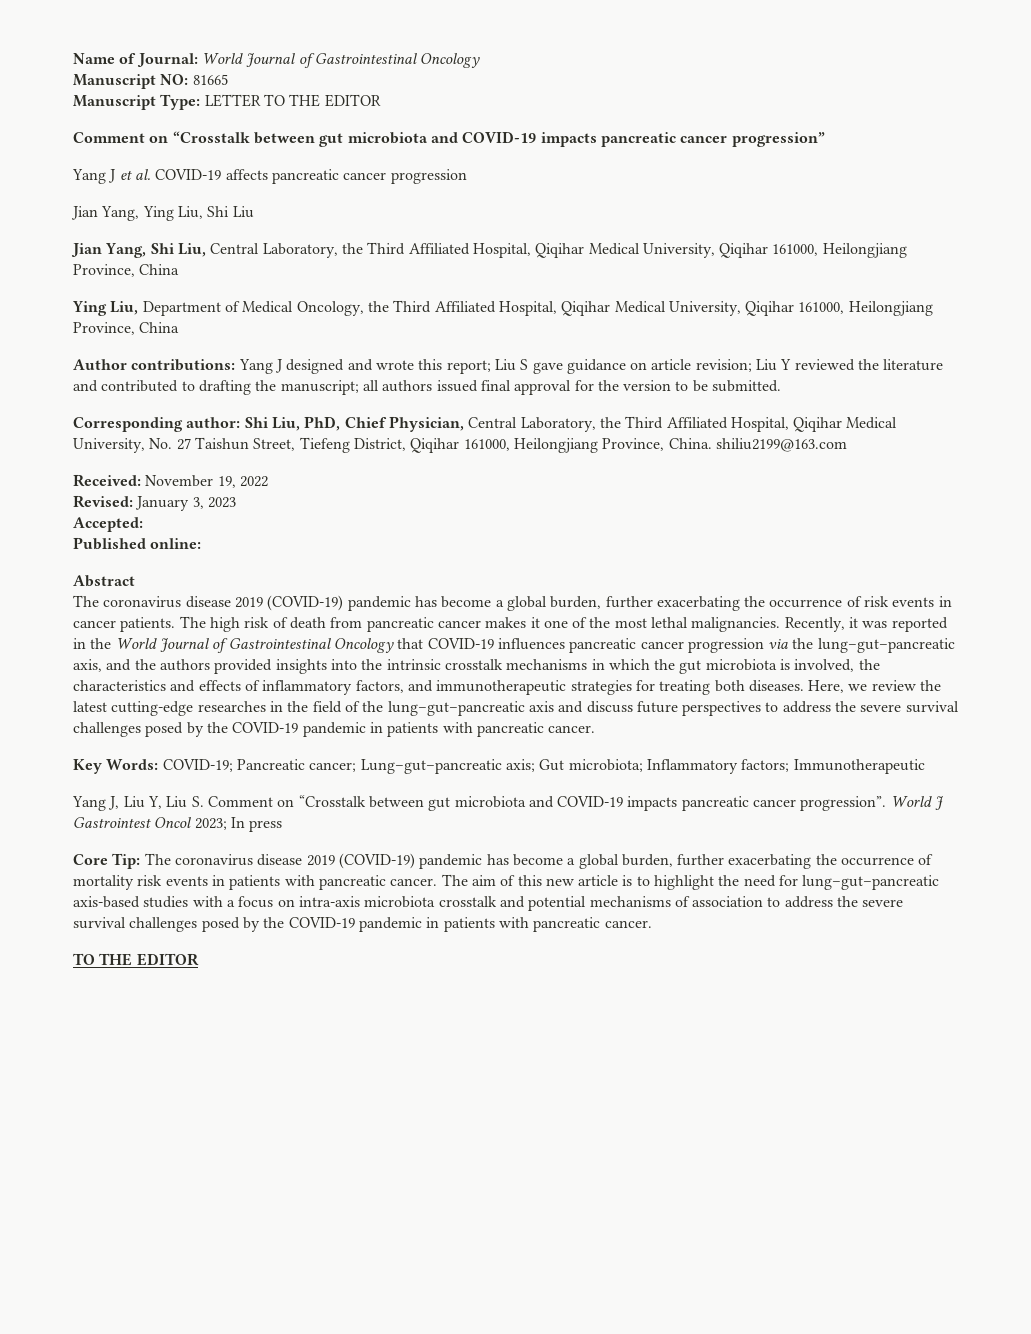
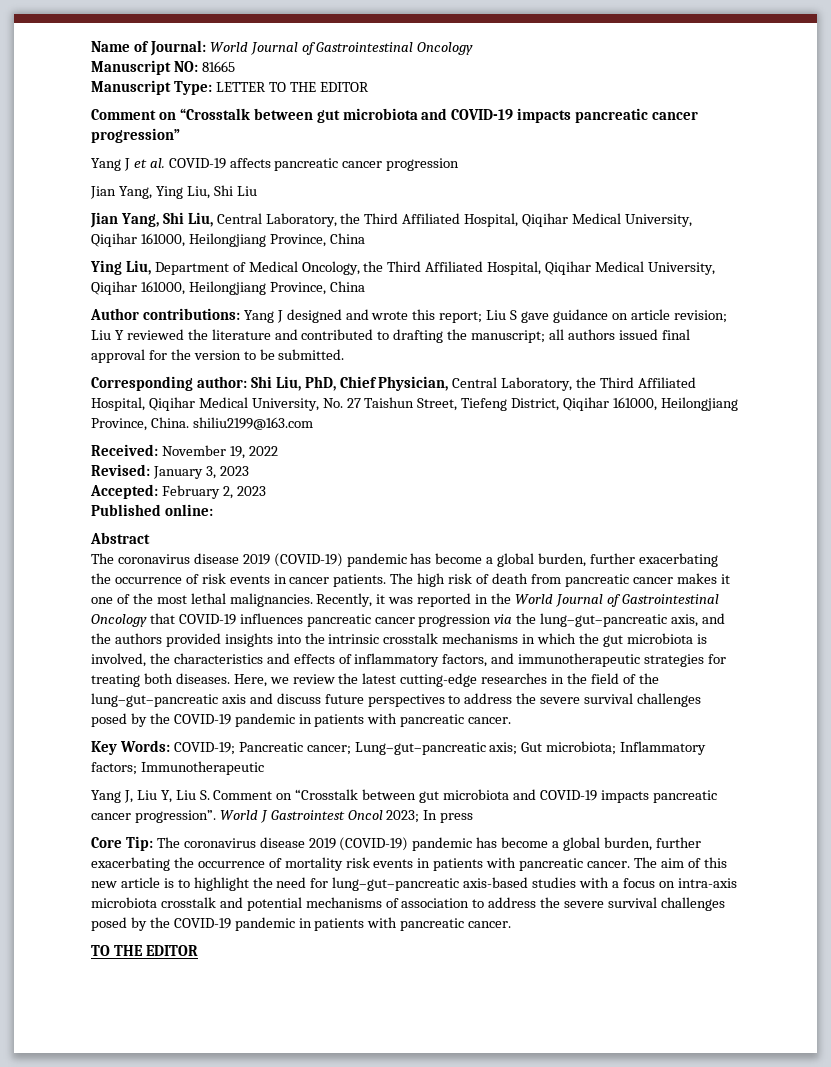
(143, 524) none -> [161,485,266,499] February 2, 2023

